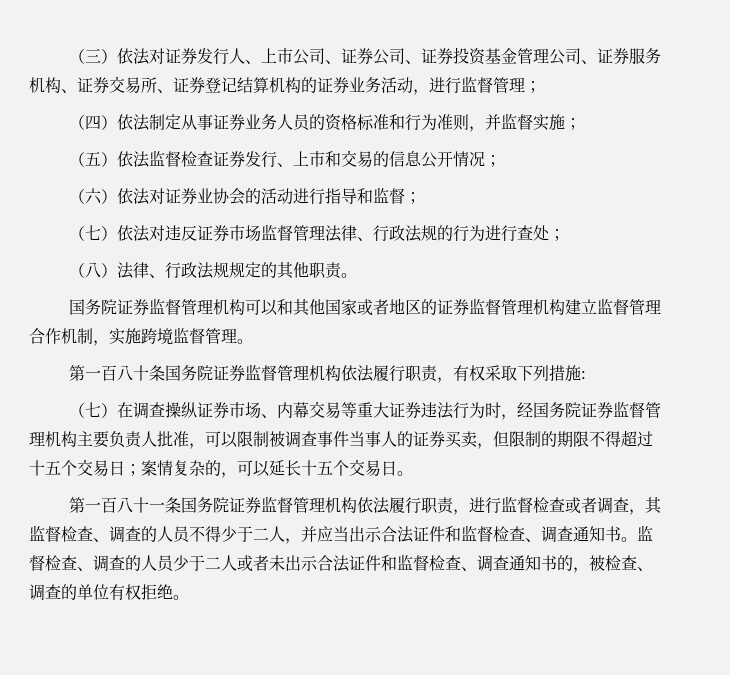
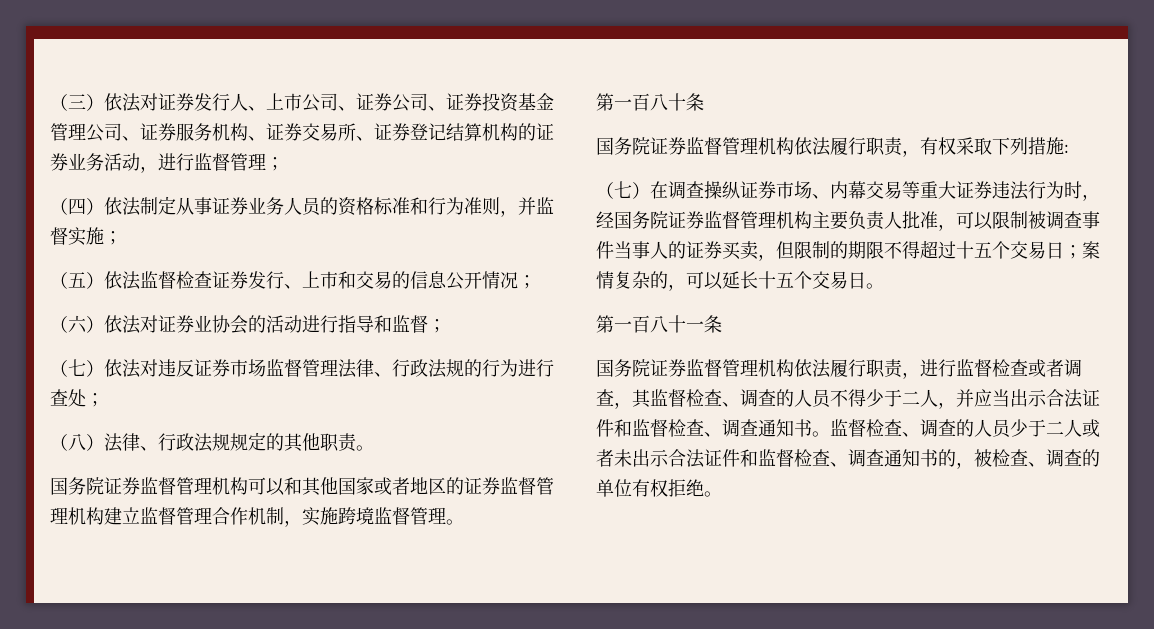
(165, 373) none -> (704, 102) //
(181, 505) none -> (722, 324) //

